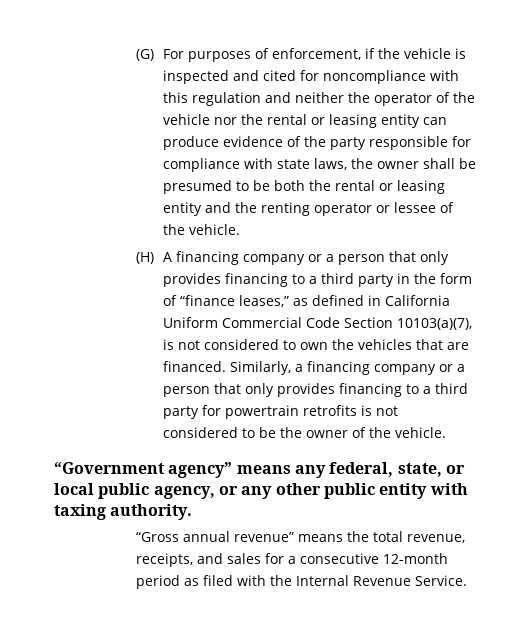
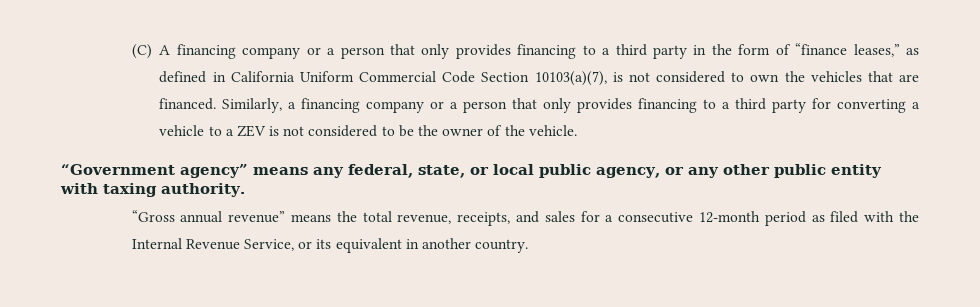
[135,48,466,62] [162,70,459,84] [162,92,475,106] [162,114,447,128] [162,136,471,150] [162,158,476,172] [162,180,445,194] [162,202,454,216] [162,224,240,235] [135,252,154,264] (G) For purposes of enforcement, if the vehicle is inspected and cited for noncompliance with this regulation and neither the operator of the vehicle nor the rental or leasing entity can produce evidence of the party responsible for compliance with state laws, the owner shall be presumed to be both the rental or leasing entity and the renting operator or lessee of the vehicle. // (H) -> [131,44,152,59] (C)
[224,405,357,419] powertrain retrofits -> [837,99,920,113] [159,125,266,137] converting a vehicle to a ZEV
[414,575,467,586] Service. -> [243,238,529,253] Service, or its equivalent in another country.

